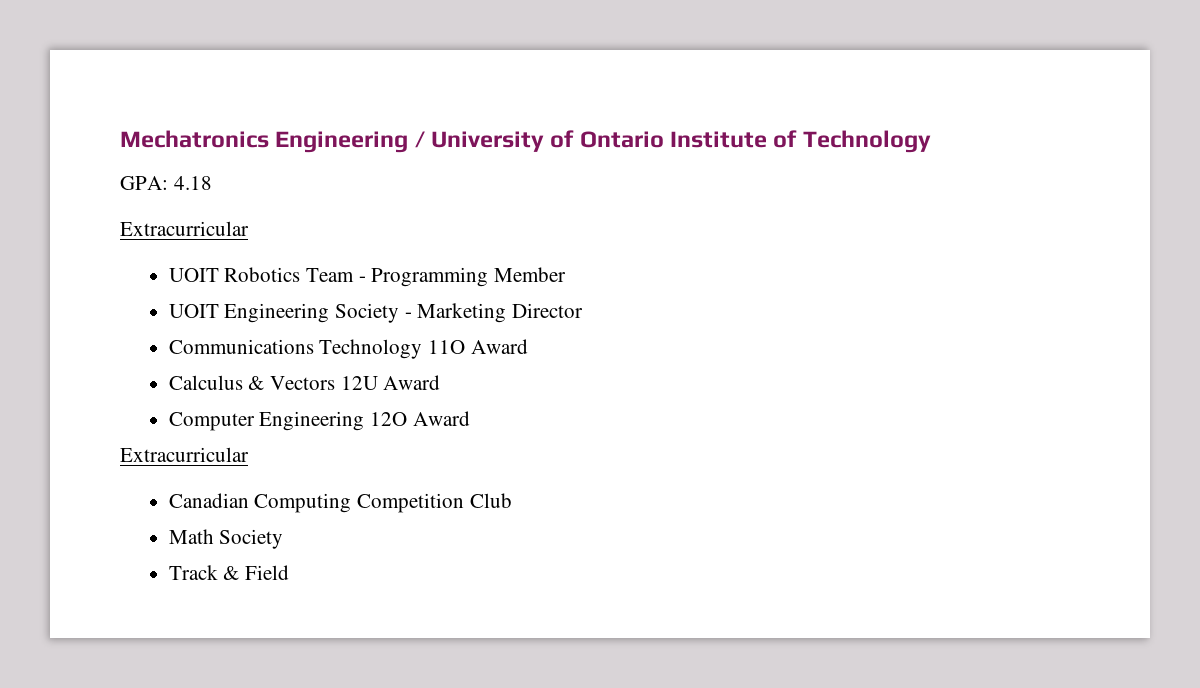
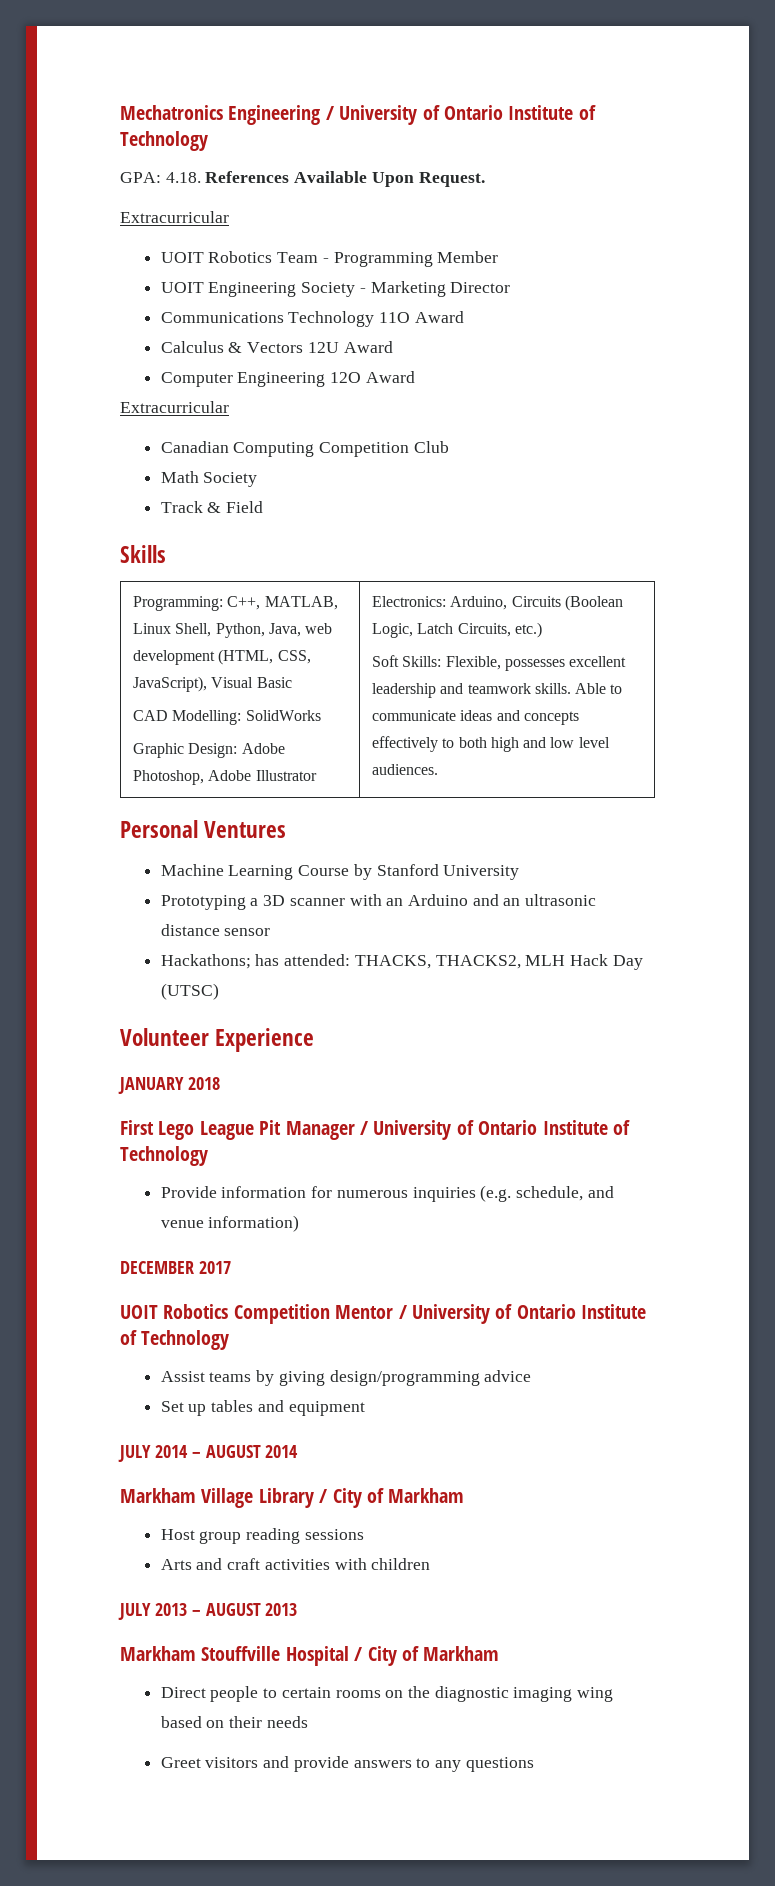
[173,176,212,190] 4.18 -> [165,171,485,187] 4.18. References Available Upon Request.
(290, 572) none -> [120,545,166,563] [132,596,338,611] [132,623,333,638] [132,649,311,665] [132,676,292,692] [132,710,321,725] [132,743,285,758] [132,770,317,785] [371,595,623,611] [371,622,542,638] [371,655,627,671] [371,683,623,698] [371,710,579,725] [371,736,610,752] [371,764,438,775] [120,820,287,838] [160,864,520,880] [160,894,597,910] [160,924,271,936] [160,954,643,970] [160,983,219,1000] [120,1028,315,1052] [118,1077,220,1094] [120,1120,630,1140] [120,1146,208,1166] [160,1185,614,1202] [160,1215,300,1232] [120,1261,231,1274] [120,1304,647,1324] [120,1330,230,1350] [160,1370,532,1386] [160,1400,365,1416] [118,1445,299,1462] [120,1488,465,1508] [160,1528,364,1544] [160,1558,431,1570] [118,1603,298,1620] [120,1646,500,1666] [160,1686,614,1702] [160,1716,308,1728] [160,1756,534,1772] // Skills // Programming: C++, MATLAB, Linux Shell, Python, Java, web development (HTML, CSS, JavaScript), Visual Basic // CAD Modelling: SolidWorks // Graphic Design: Adobe Photoshop, Adobe Illustrator | Electronics: Arduino, Circuits (Boolean Logic, Latch Circuits, etc.) // Soft Skills: Flexible, possesses excellent leadership and teamwork skills. Able to communicate ideas and concepts effectively to both high and low level audiences. // Personal Ventures // Machine Learning Course by Stanford University // Prototyping a 3D scanner with an Arduino and an ultrasonic distance sensor // Hackathons; has attended: THACKS, THACKS2, MLH Hack Day (UTSC) // Volunteer Experience // JANUARY 2018 // First Lego League Pit Manager / University of Ontario Institute of Technology // Provide information for numerous inquiries (e.g. schedule, and venue information) // DECEMBER 2017 // UOIT Robotics Competition Mentor / University of Ontario Institute of Technology // Assist teams by giving design/programming advice // Set up tables and equipment // JULY 2014 – AUGUST 2014 // Markham Village Library / City of Markham // Host group reading sessions // Arts and craft activities with children // JULY 2013 – AUGUST 2013 // Markham Stouffville Hospital / City of Markham // Direct people to certain rooms on the diagnostic imaging wing based on their needs // Greet visitors and provide answers to any questions

